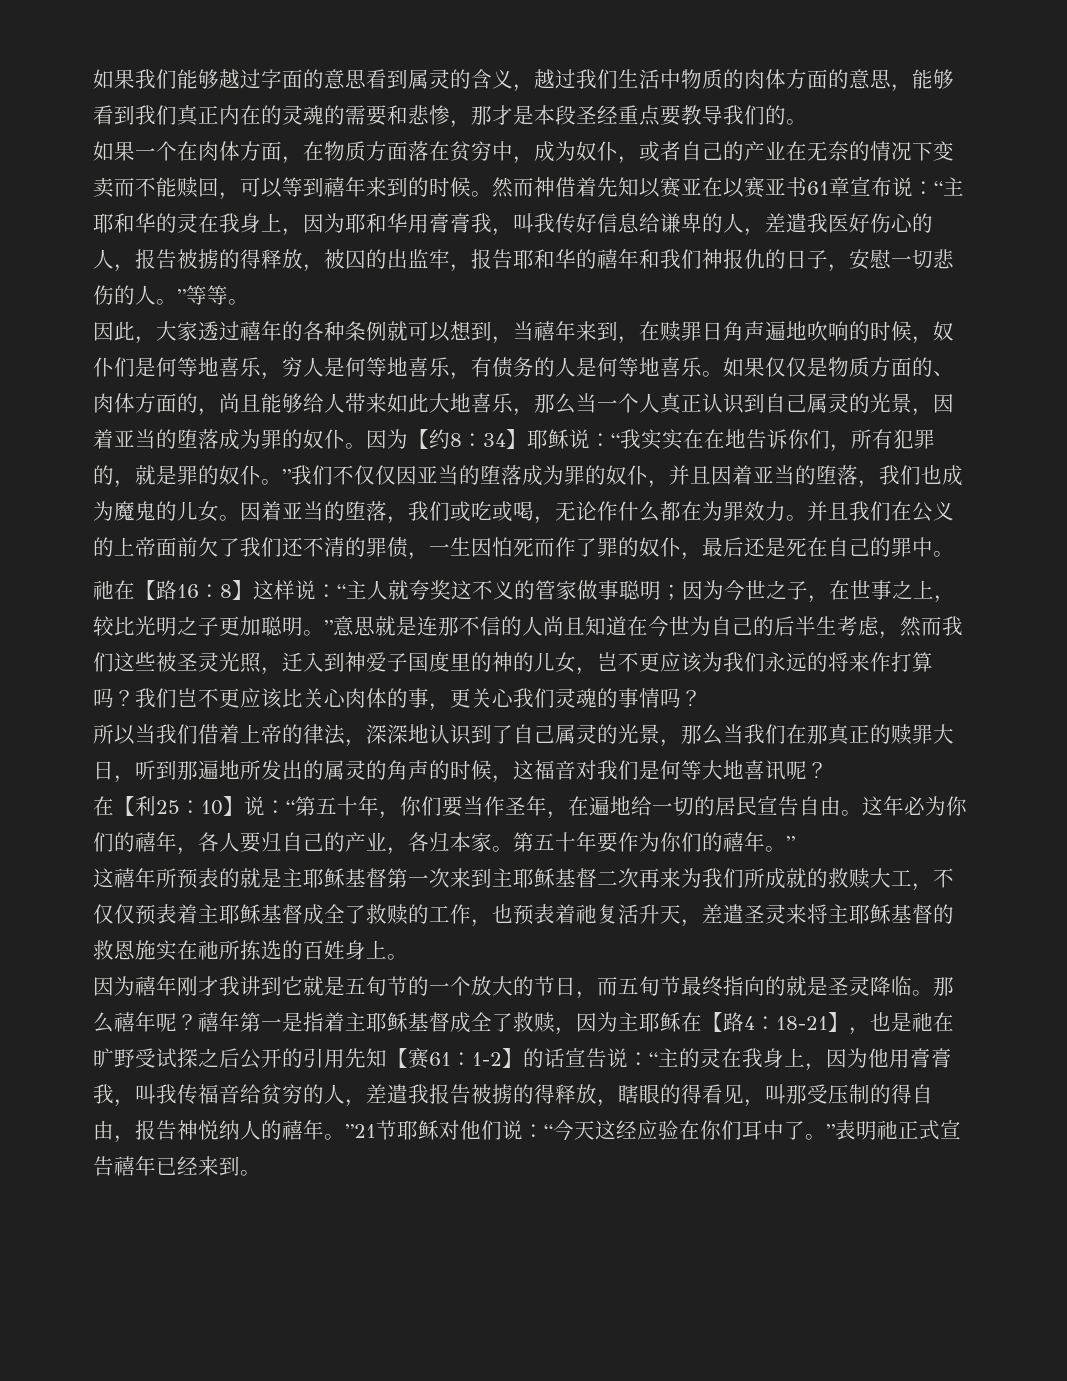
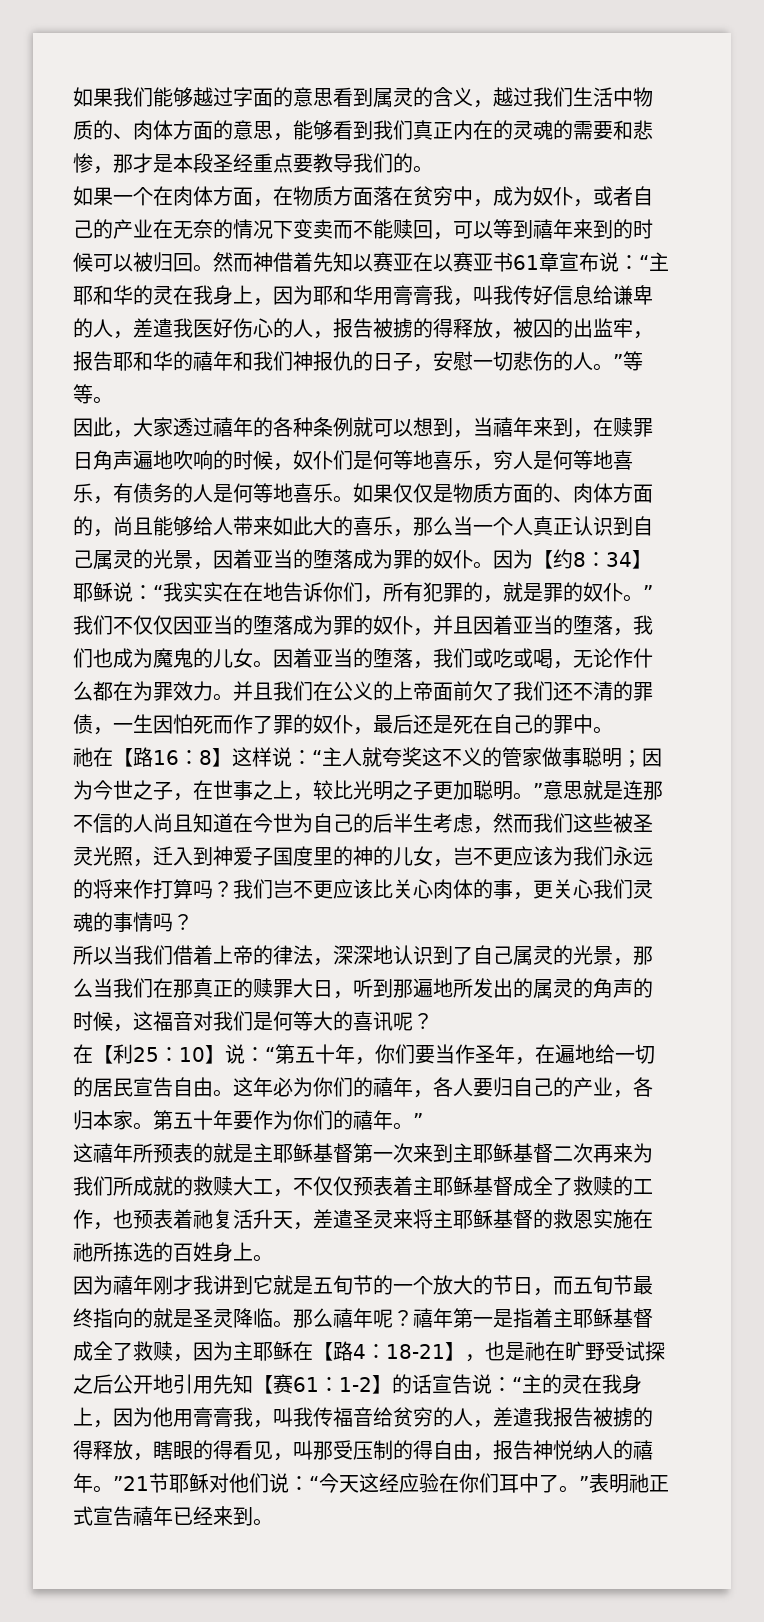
(744, 79) none -> [113,133,133,139] 、
(471, 187) none -> [93,252,193,272] 可以被归回
[450,393,471,412] 地 -> [333,516,353,536] 的
[723,760,744,779] 地 -> [333,1011,353,1031] 的
[135,940,177,961] 施实 -> [593,1209,633,1229] 实施
[282,1048,303,1068] 的 -> [153,1374,173,1393] 地

